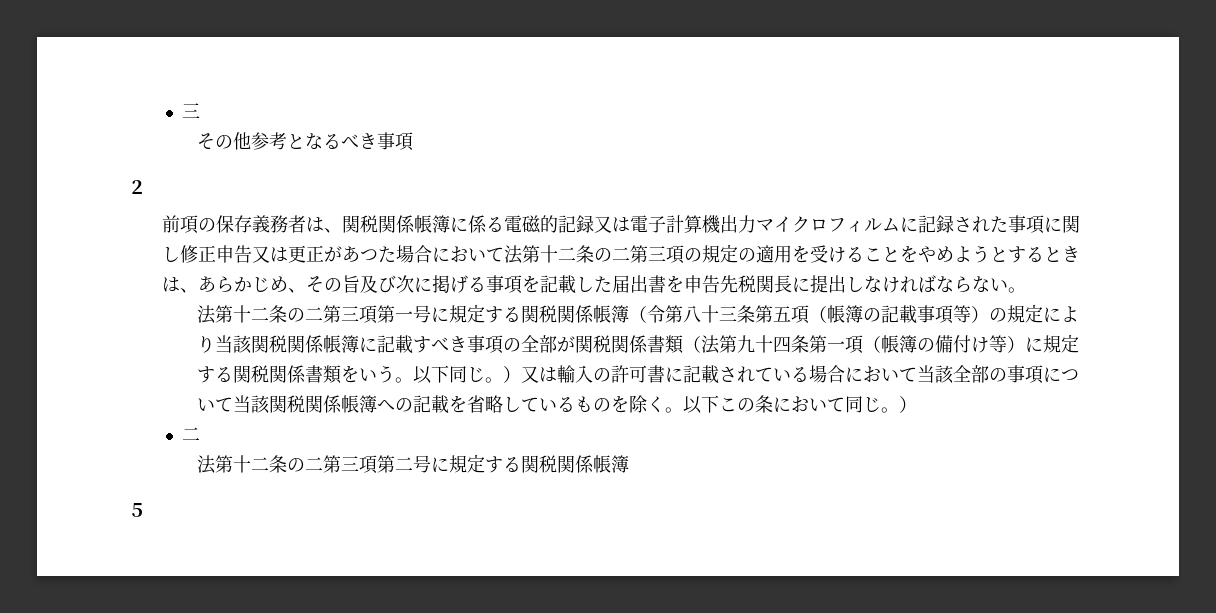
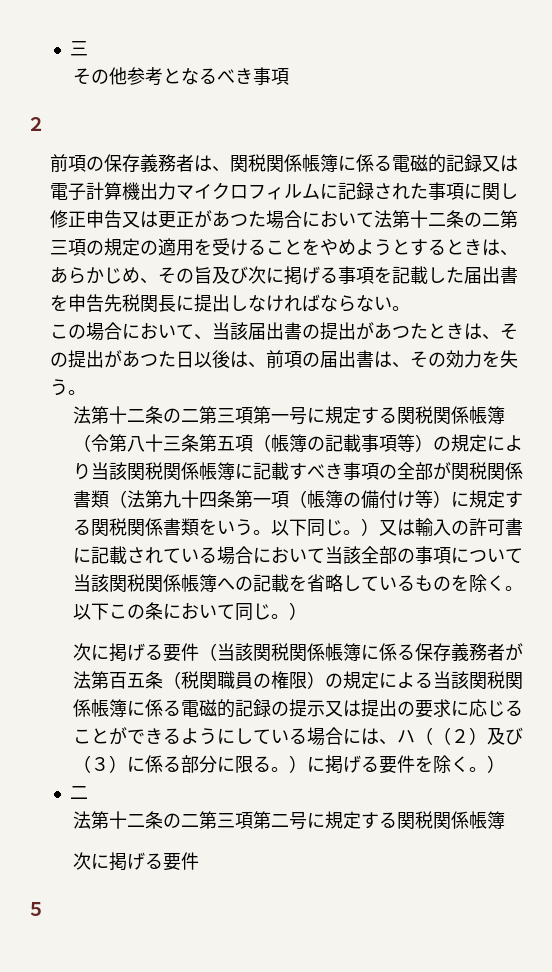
(1027, 290) none -> [50,322,519,341] [50,350,519,368] [50,379,87,396] // この場合において、当該届出書の提出があつたときは、その提出があつた日以後は、前項の届出書は、その効力を失う。
(917, 404) none -> [73,643,524,662] [73,671,524,689] [73,699,524,718] [73,727,524,746] [73,755,506,774] // 次に掲げる要件（当該関税関係帳簿に係る保存義務者が法第百五条（税関職員の権限）の規定による当該関税関係帳簿に係る電磁的記録の提示又は提出の要求に応じることができるようにしている場合には、ハ（（２）及び（３）に係る部分に限る。）に掲げる要件を除く。）
(629, 464) none -> [73,852,200,871] // 次に掲げる要件

